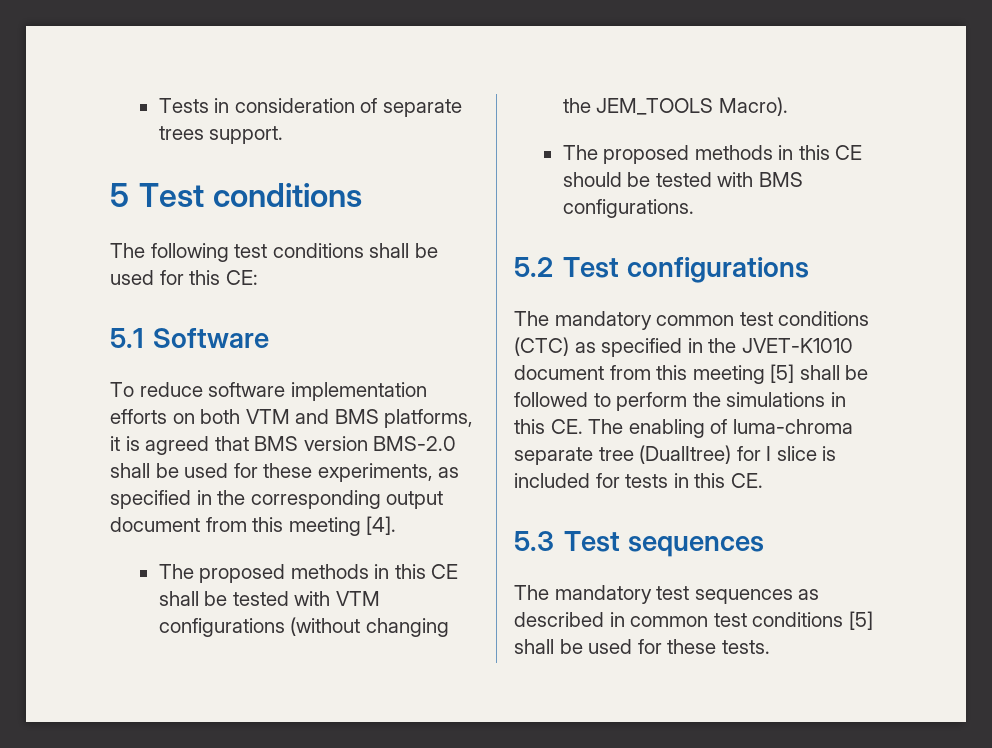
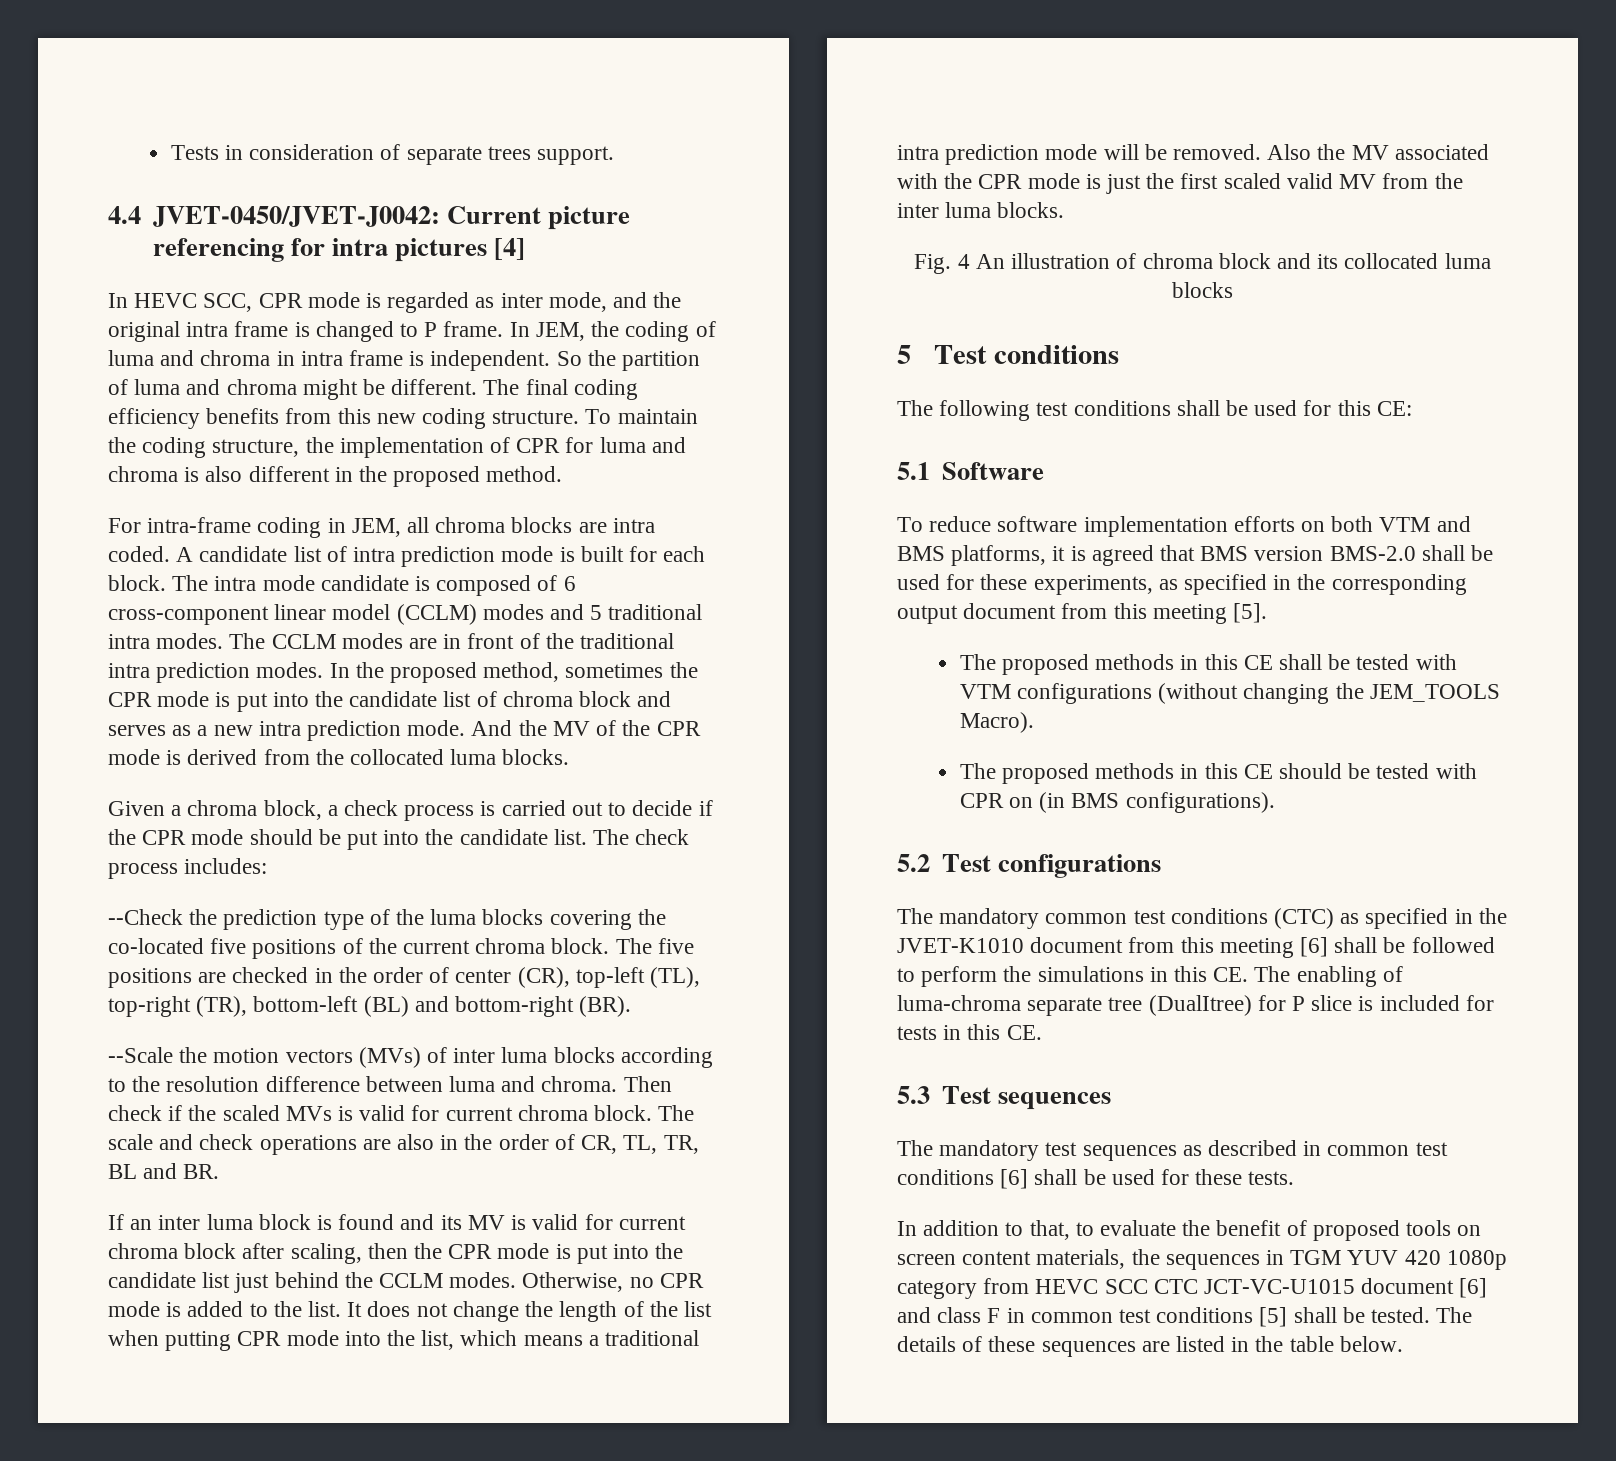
(284, 135) none -> [108,206,630,230] [152,238,526,262] [108,292,682,313] [108,321,716,342] [108,350,701,371] [108,379,638,400] [108,408,698,429] [108,437,686,458] [108,466,563,487] [108,517,655,538] [108,546,706,567] [108,575,576,596] [108,604,703,625] [108,633,675,649] [108,662,698,683] [108,691,672,712] [108,720,701,741] [108,749,570,765] [108,800,713,821] [108,829,690,850] [108,858,268,879] [108,909,666,930] [108,938,694,959] [108,967,701,988] [108,996,632,1017] [108,1047,713,1068] [108,1076,672,1092] [108,1105,695,1121] [108,1134,699,1155] [108,1163,220,1179] [108,1214,686,1230] [108,1243,684,1264] [108,1272,704,1293] [108,1301,712,1322] [108,1330,700,1351] [897,144,1489,165] [897,173,1463,194] [897,202,1065,218] [914,253,1491,274] [1172,282,1233,298] // 4.4 JVET-0450/JVET-J0042: Current picture referencing for intra pictures [4] // In HEVC SCC, CPR mode is regarded as inter mode, and the original intra frame is changed to P frame. In JEM, the coding of luma and chroma in intra frame is independent. So the partition of luma and chroma might be different. The final coding efficiency benefits from this new coding structure. To maintain the coding structure, the implementation of CPR for luma and chroma is also different in the proposed method. // For intra-frame coding in JEM, all chroma blocks are intra coded. A candidate list of intra prediction mode is built for each block. The intra mode candidate is composed of 6 cross-component linear model (CCLM) modes and 5 traditional intra modes. The CCLM modes are in front of the traditional intra prediction modes. In the proposed method, sometimes the CPR mode is put into the candidate list of chroma block and serves as a new intra prediction mode. And the MV of the CPR mode is derived from the collocated luma blocks. // Given a chroma block, a check process is carried out to decide if the CPR mode should be put into the candidate list. The check process includes: // --Check the prediction type of the luma blocks covering the co-located five positions of the current chroma block. The five positions are checked in the order of center (CR), top-left (TL), top-right (TR), bottom-left (BL) and bottom-right (BR). // --Scale the motion vectors (MVs) of inter luma blocks according to the resolution difference between luma and chroma. Then check if the scaled MVs is valid for current chroma block. The scale and check operations are also in the order of CR, TL, TR, BL and BR. // If an inter luma block is found and its MV is valid for current chroma block after scaling, then the CPR mode is put into the candidate list just behind the CCLM modes. Otherwise, no CPR mode is added to the list. It does not change the length of the list when putting CPR mode into the list, which means a traditional intra prediction mode will be removed. Also the MV associated with the CPR mode is just the first scaled valid MV from the inter luma blocks. // Fig. 4 An illustration of chroma block and its collocated luma blocks
[366,516,397,535] [4]. -> [1233,603,1268,623] [5].
[758,172,803,187] [562,199,694,218] BMS configurations. -> [959,792,1275,813] CPR on (in BMS configurations).
[770,364,795,383] [5] -> [1300,937,1329,957] [6]
[766,446,772,461] I -> [1292,996,1306,1011] P
[848,611,873,630] [5] -> [1000,1169,1029,1189] [6]
(770, 647) none -> [897,1220,1482,1241] [897,1249,1507,1270] [897,1278,1488,1299] [897,1307,1473,1327] [897,1336,1403,1357] // In addition to that, to evaluate the benefit of proposed tools on screen content materials, the sequences in TGM YUV 420 1080p category from HEVC SCC CTC JCT-VC-U1015 document [6] and class F in common test conditions [5] shall be tested. The details of these sequences are listed in the table below.

